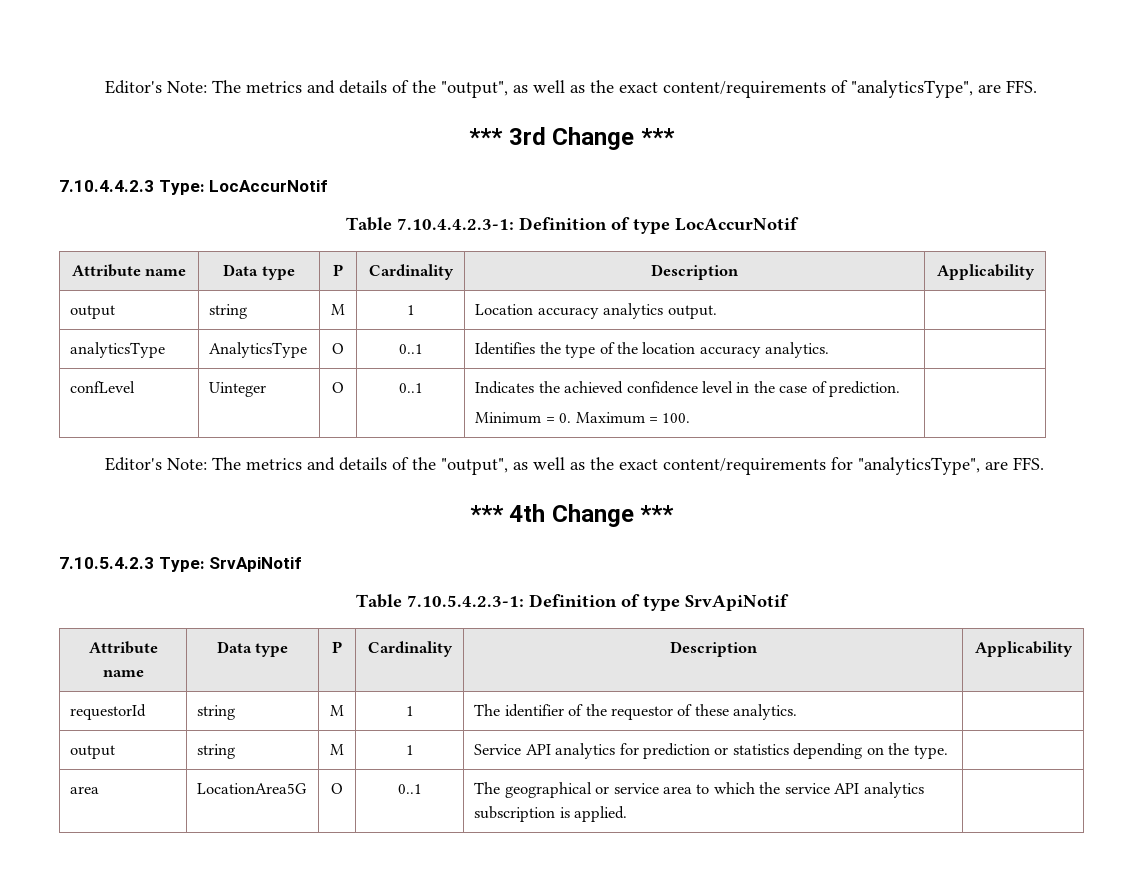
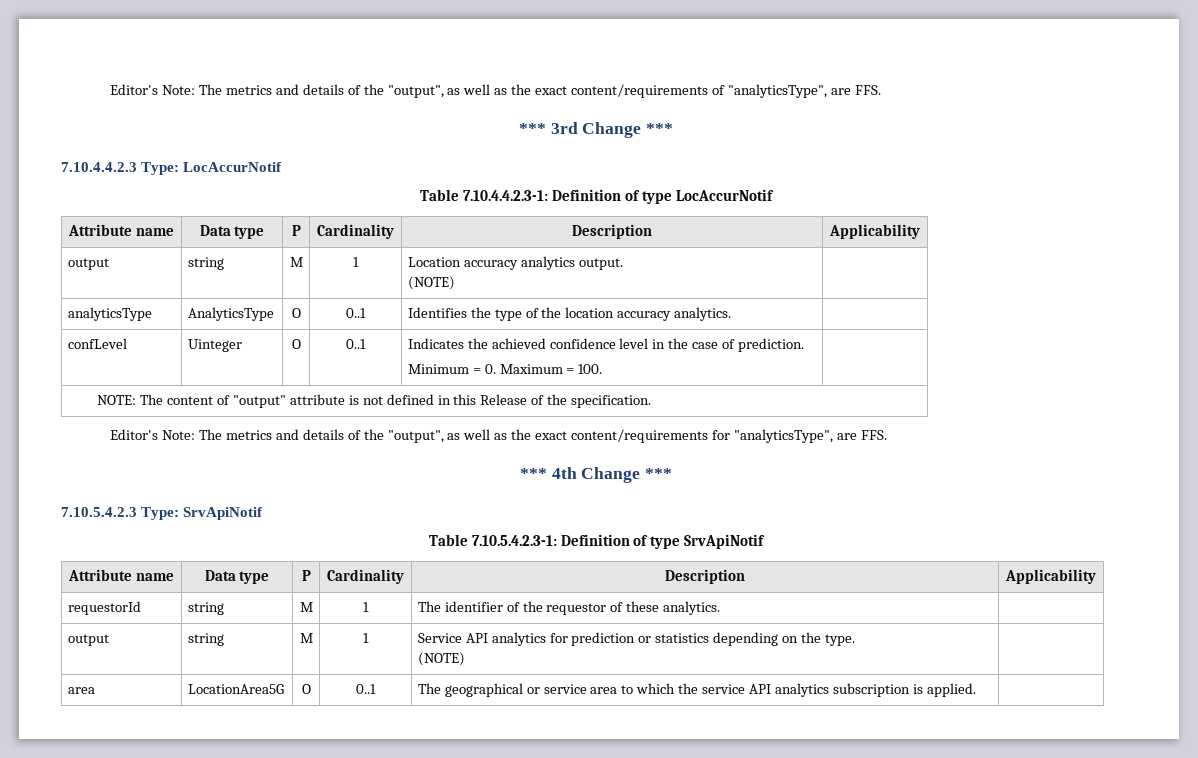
(717, 312) none -> [407,276,455,290] // (NOTE)
(691, 418) none -> [97,394,652,408] // NOTE: The content of "output" attribute is not defined in this Release of the specification.
(948, 752) none -> [417,652,465,666] // (NOTE)

